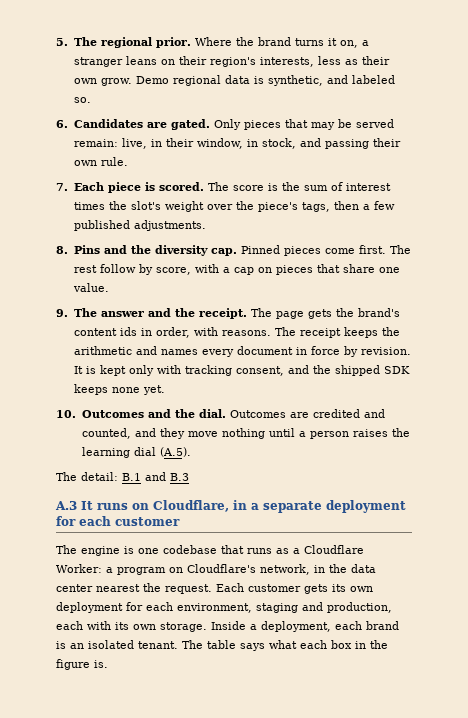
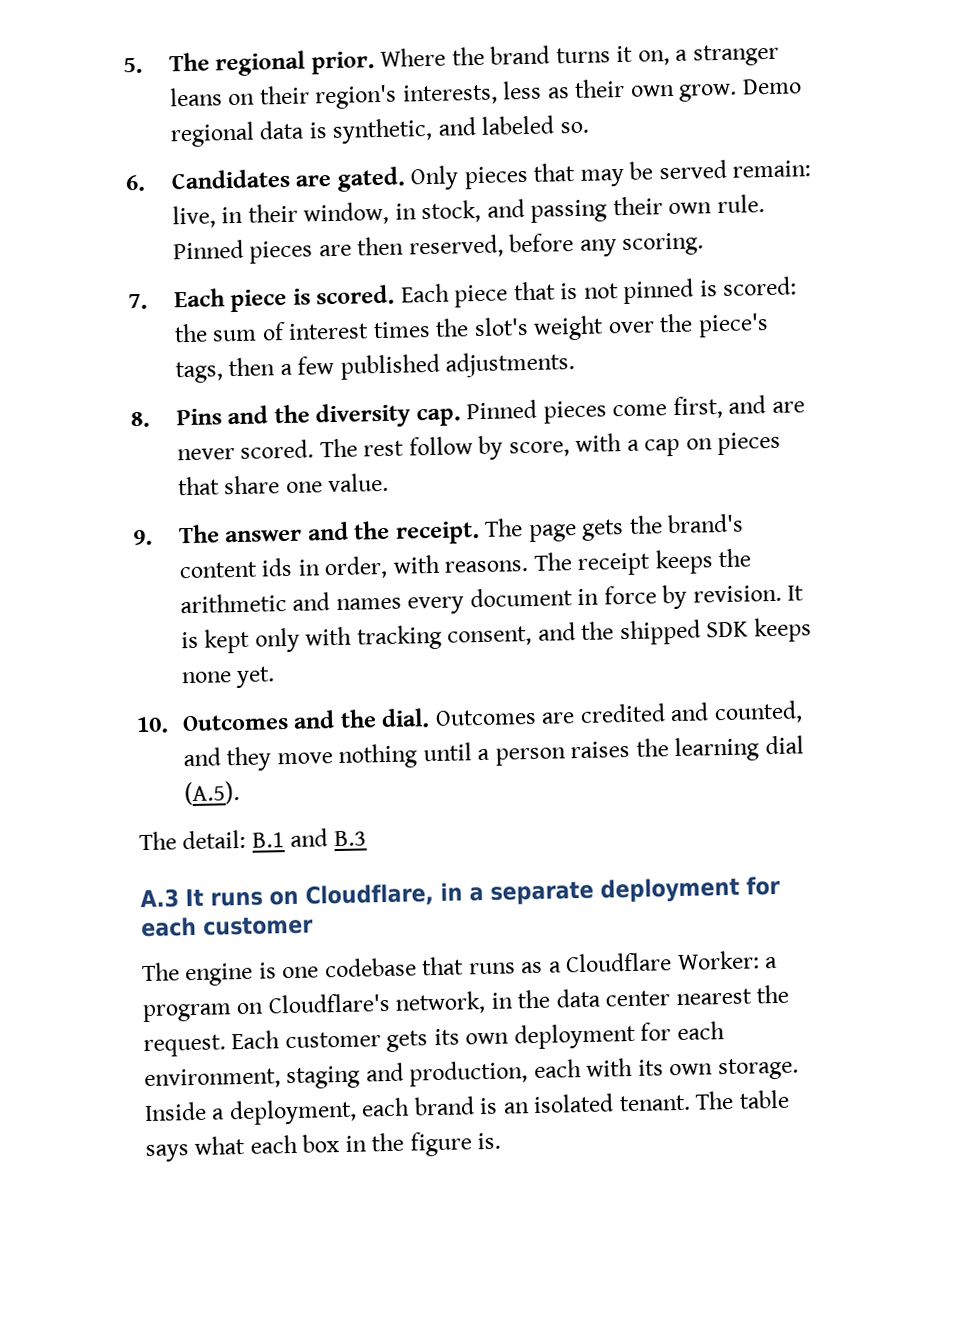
(128, 161) none -> [172,232,705,264] Pinned pieces are then reserved, before any scoring.
[207,182,278,191] The score is -> [400,276,798,308] Each piece that is not pinned is scored:
[358,245,386,254] first. -> [672,395,805,420] [176,439,315,461] first, and are never scored.

